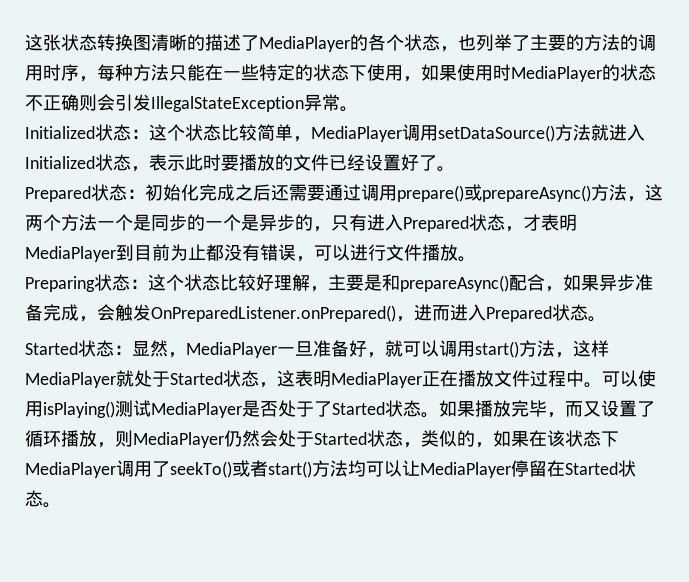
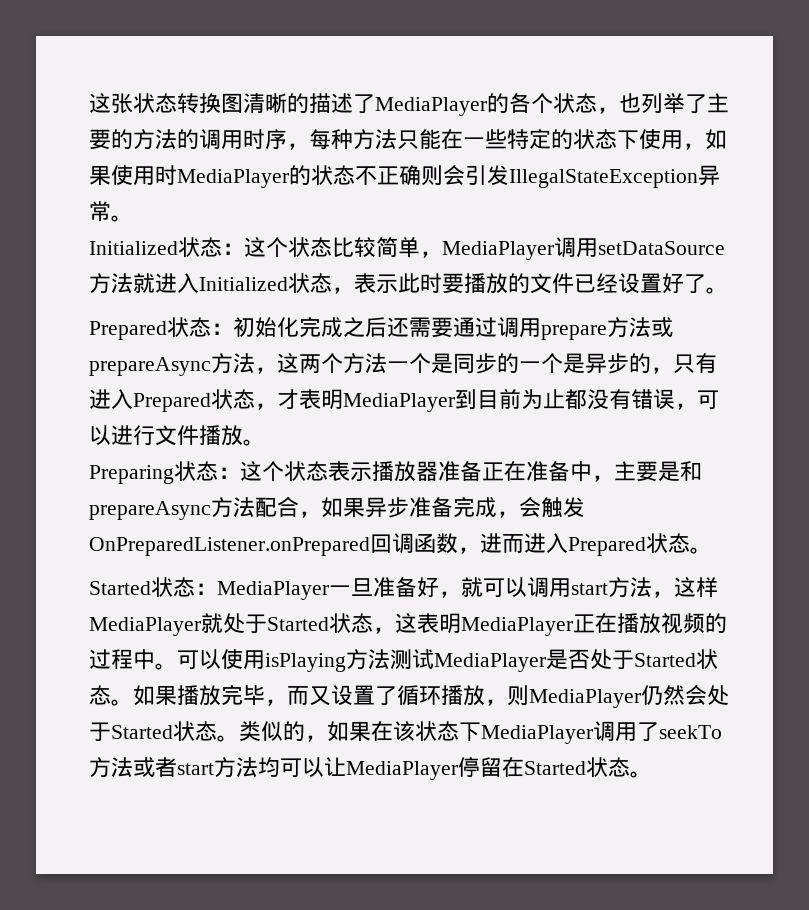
[438,125,555,142] setDataSource() -> [598,241,725,255] setDataSource
[397,184,591,202] prepare()或prepareAsync() -> [541,317,673,340] [89,357,211,376] prepare方法或prepareAsync
[220,274,310,291] 比较好理解 -> [328,461,592,482] 表示播放器准备正在准备中
[400,275,509,292] prepareAsync() -> [89,497,255,520] prepareAsync方法
[151,305,396,322] OnPreparedListener.onPrepared() -> [89,533,458,556] OnPreparedListener.onPrepared回调函数
[132,340,186,358] 显然， -> (217, 589) none
[475,341,519,358] start() -> [571,583,608,595] start
[494,370,530,387] 文件 -> [661,613,727,634] 视频的
[43,401,115,418] isPlaying() -> [265,649,390,672] isPlaying方法
[314,401,332,417] 了 -> (634, 659) none
[403,442,421,448] ， -> [217,735,239,742] 。
[170,460,312,478] seekTo()或者start() -> [659,725,722,739] [89,757,214,778] seekTo方法或者start

